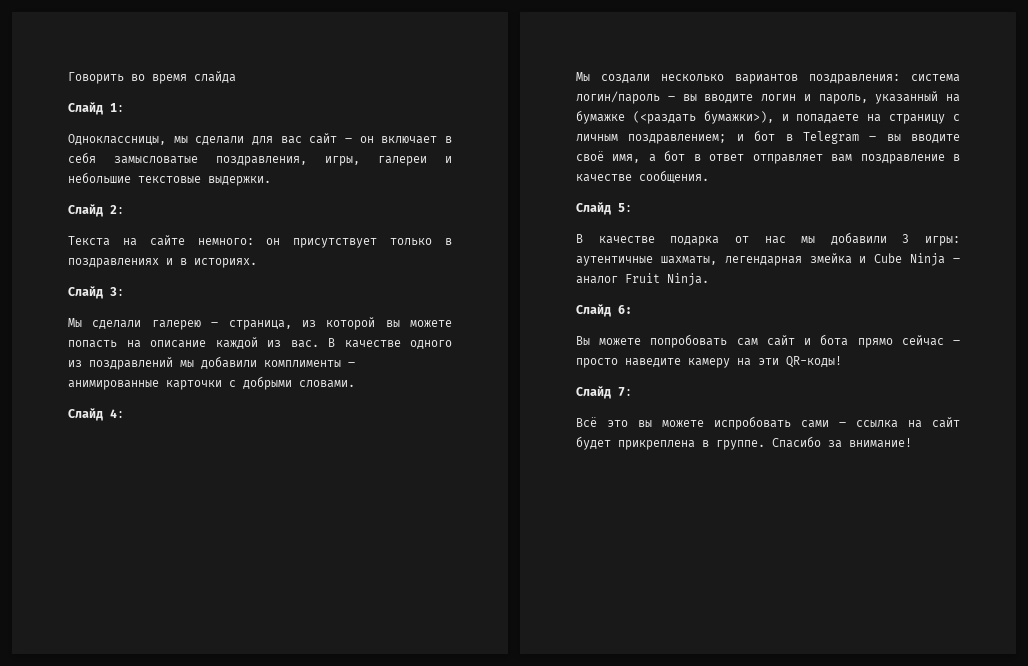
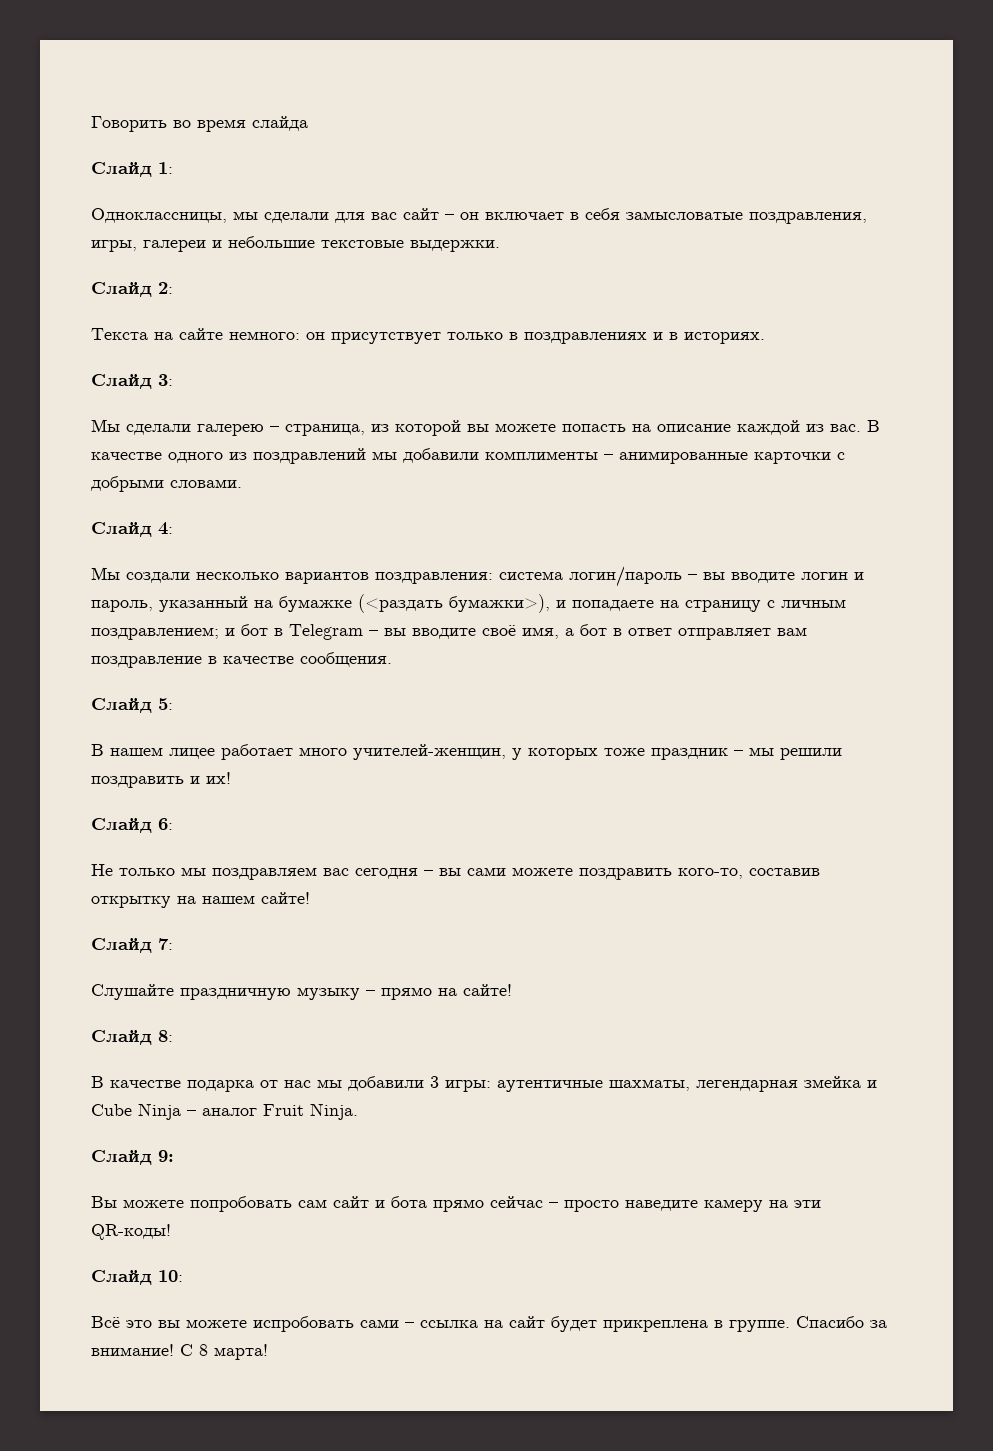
(632, 207) none -> [91,744,842,760] [91,772,231,788] [91,818,173,833] [91,864,820,880] [91,892,310,908] [91,938,173,953] [91,984,512,1000] [91,1030,173,1045] // В нашем лицее работает много учителей-женщин, у которых тоже праздник – мы решили поздравить и их! // Слайд 6: // Не только мы поздравляем вас сегодня – вы сами можете поздравить кого-то, составив открытку на нашем сайте! // Слайд 7: // Слушайте праздничную музыку – прямо на сайте! // Слайд 8:
[618,305,632,314] 6: -> [158,1150,174,1162] 9:
[618,387,632,396] 7: -> [158,1270,183,1282] 10:
(912, 443) none -> [180,1344,268,1360] С 8 марта!

